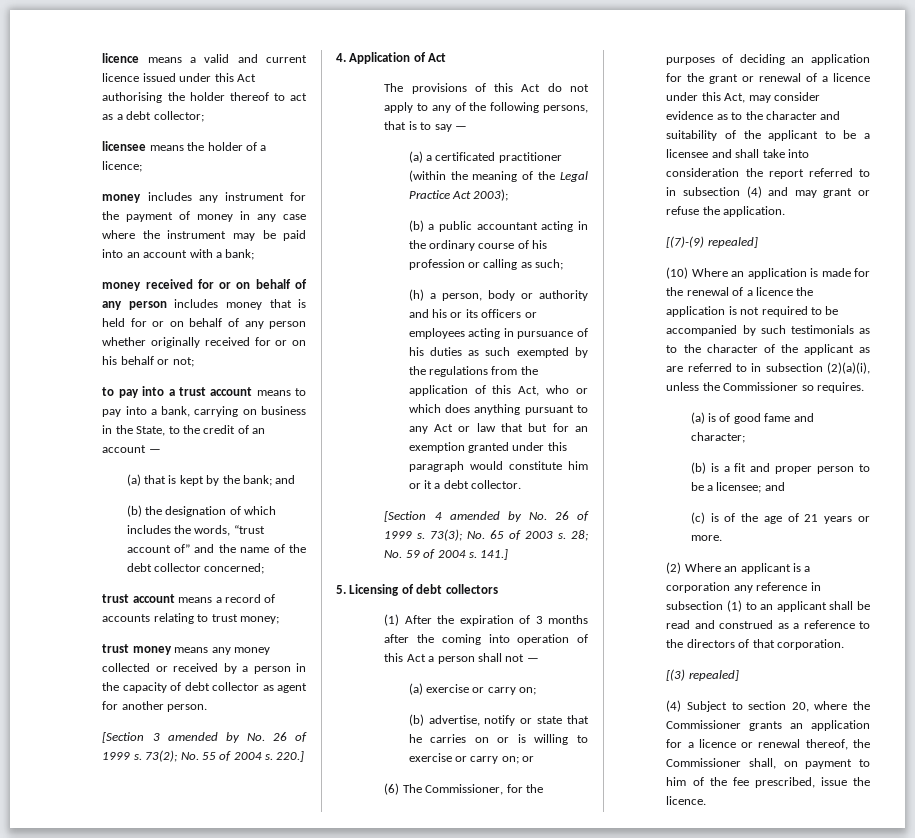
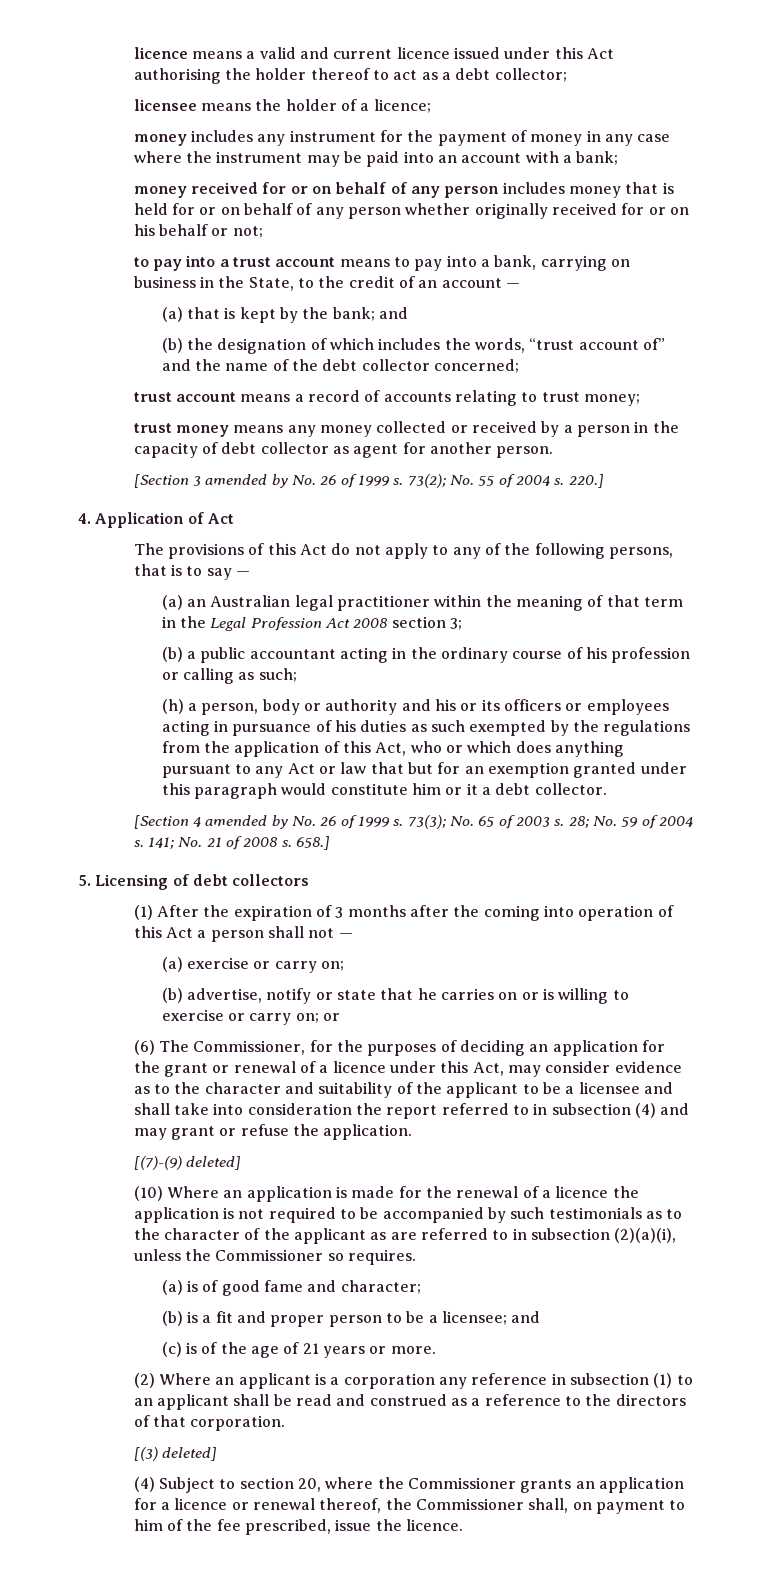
[426,152,562,163] [408,170,588,182] [408,189,509,201] a certificated practitioner (within the meaning of the Legal Practice Act 2003); -> [187,595,683,611] [161,616,463,631] an Australian legal practitioner within the meaning of that term in the Legal Profession Act 2008 section 3;
[480,549,509,560] 141.] -> [148,836,331,850] 141; No. 21 of 2008 s. 658.]
[707,237,758,248] repealed] -> [186,1156,242,1170] deleted]
[688,670,739,681] repealed] -> [162,1447,218,1461] deleted]

